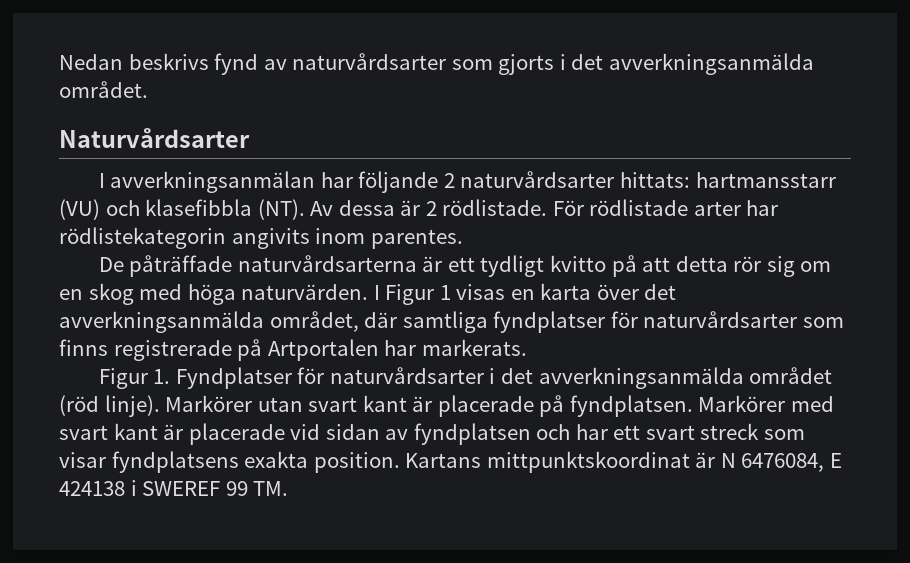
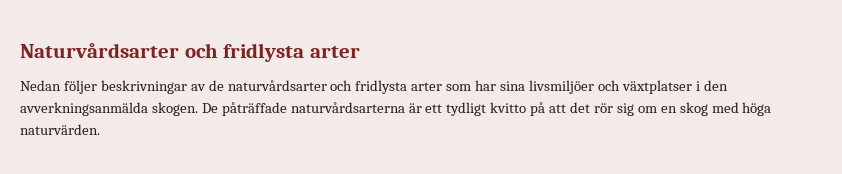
[59,53,814,75] [59,81,148,98] [59,128,250,148] [98,171,836,193] [59,199,779,220] [59,227,463,249] Nedan beskrivs fynd av naturvårdsarter som gjorts i det avverkningsanmälda området. // Naturvårdsarter // I avverkningsanmälan har följande 2 naturvårdsarter hittats: hartmansstarr (VU) och klasefibbla (NT). Av dessa är 2 rödlistade. För rödlistade arter har rödlistekategorin angivits inom parentes. // -> [20,43,360,62] [20,80,728,94] [20,102,198,116] Naturvårdsarter och fridlysta arter // Nedan följer beskrivningar av de naturvårdsarter och fridlysta arter som har sina livsmiljöer och växtplatser i den avverkningsanmälda skogen.
[675,256,728,272] detta -> [570,102,591,113] det
[373,283,677,305] [59,311,844,333] [59,339,527,361] [98,367,833,389] [59,395,834,417] [59,423,805,445] [59,451,842,473] [59,480,289,496] I Figur 1 visas en karta över det avverkningsanmälda området, där samtliga fyndplatser för naturvårdsarter som finns registrerade på Artportalen har markerats. // Figur 1. Fyndplatser för naturvårdsarter i det avverkningsanmälda området (röd linje). Markörer utan svart kant är placerade på fyndplatsen. Markörer med svart kant är placerade vid sidan av fyndplatsen och har ett svart streck som visar fyndplatsens exakta position. Kartans mittpunktskoordinat är N 6476084, E 424138 i SWEREF 99 TM. -> (100, 129) none

